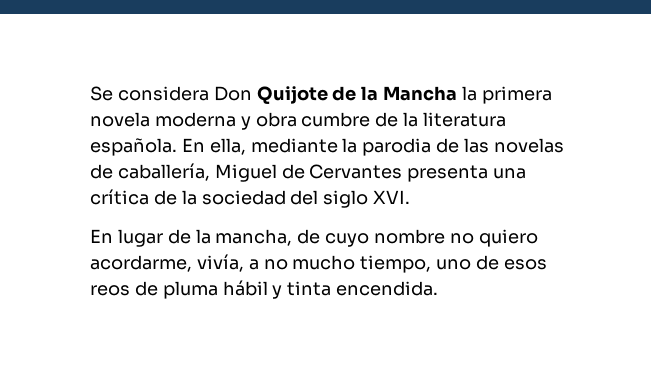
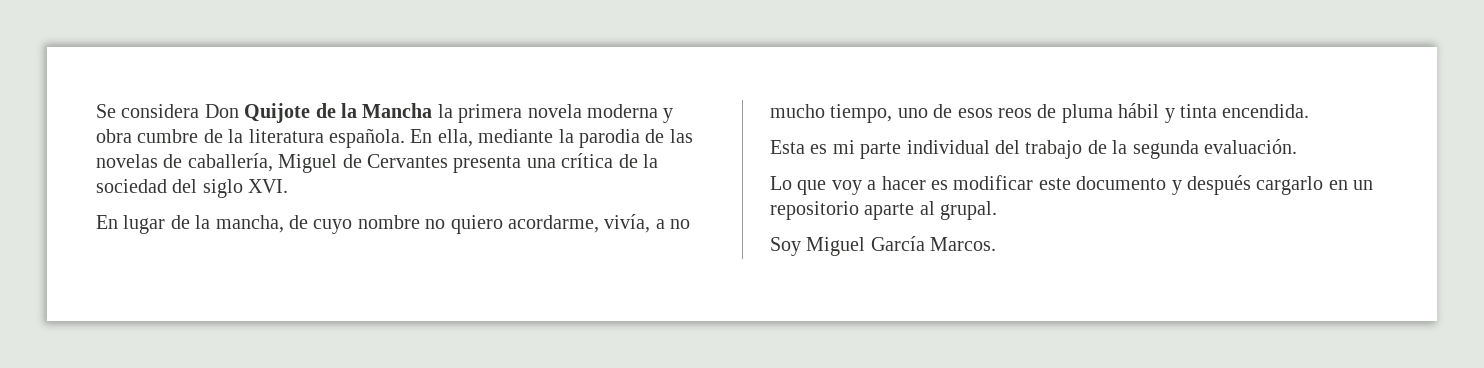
(439, 288) none -> [770,139,1297,159] [770,175,1374,195] [770,201,998,220] [770,236,997,256] // Esta es mi parte individual del trabajo de la segunda evaluación. // Lo que voy a hacer es modificar este documento y después cargarlo en un repositorio aparte al grupal. // Soy Miguel García Marcos.

